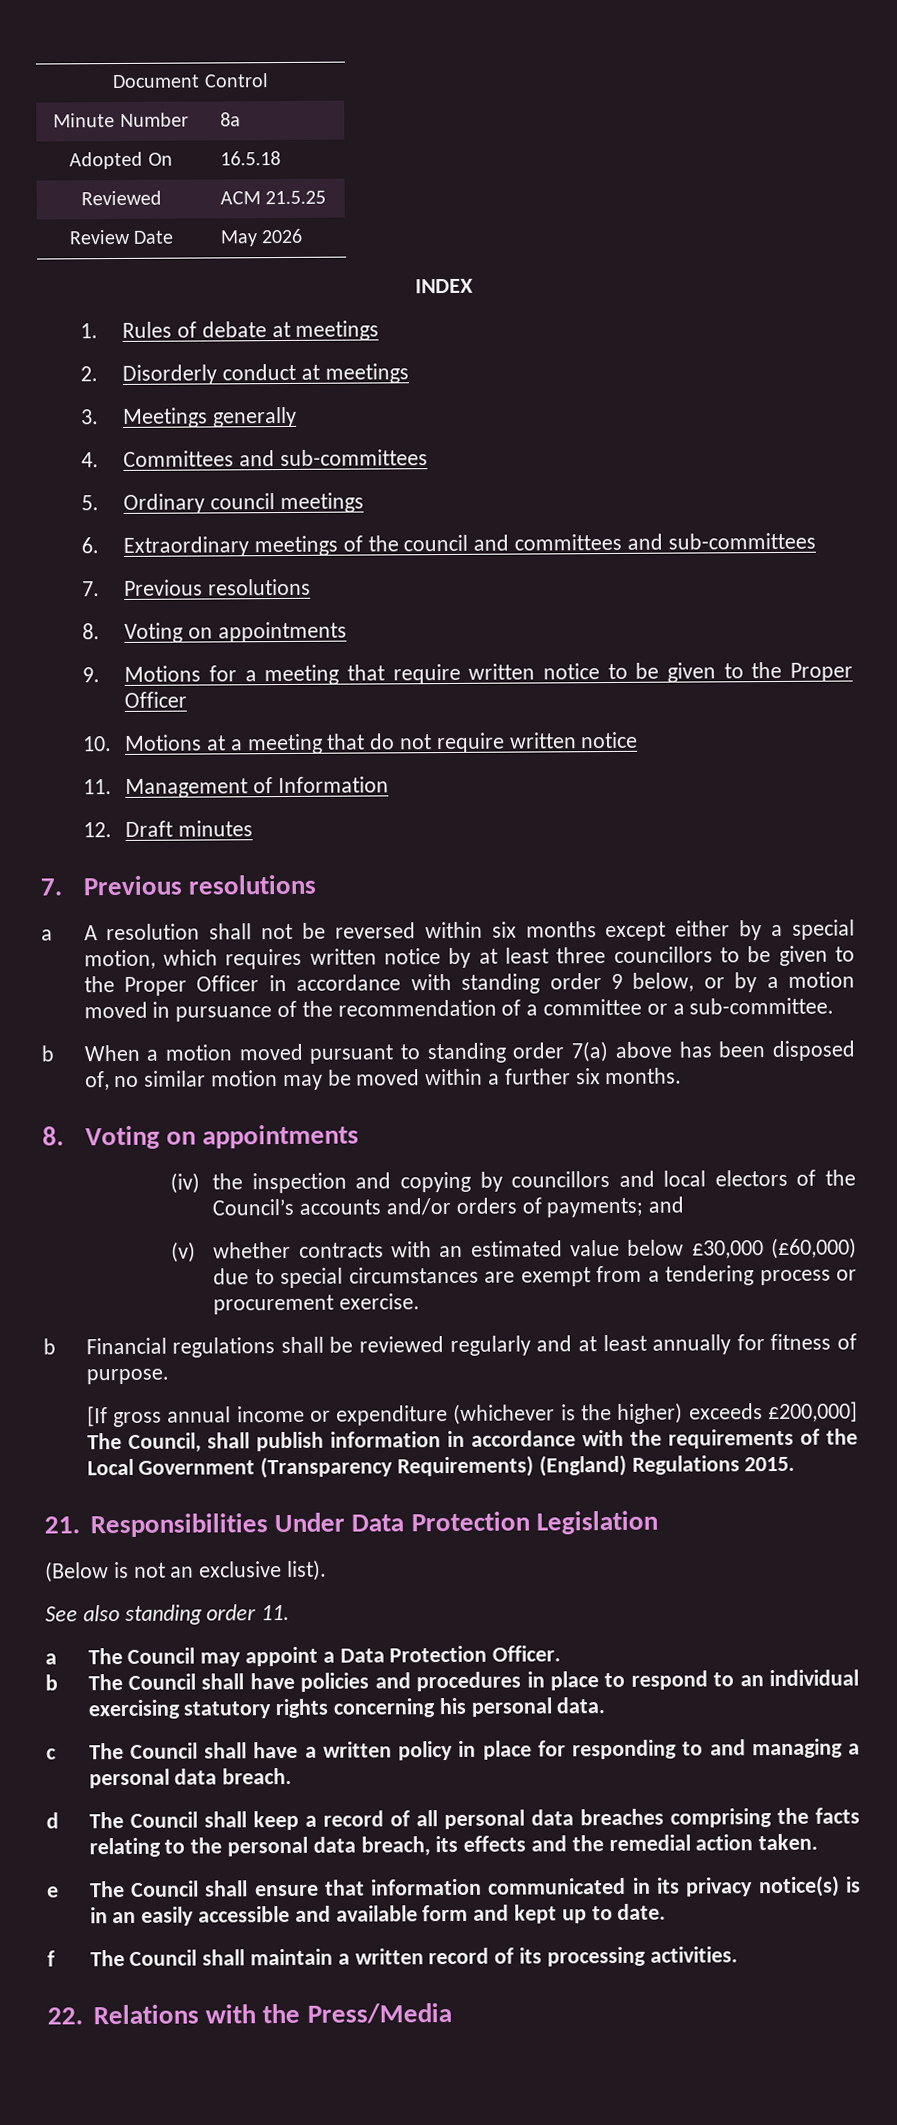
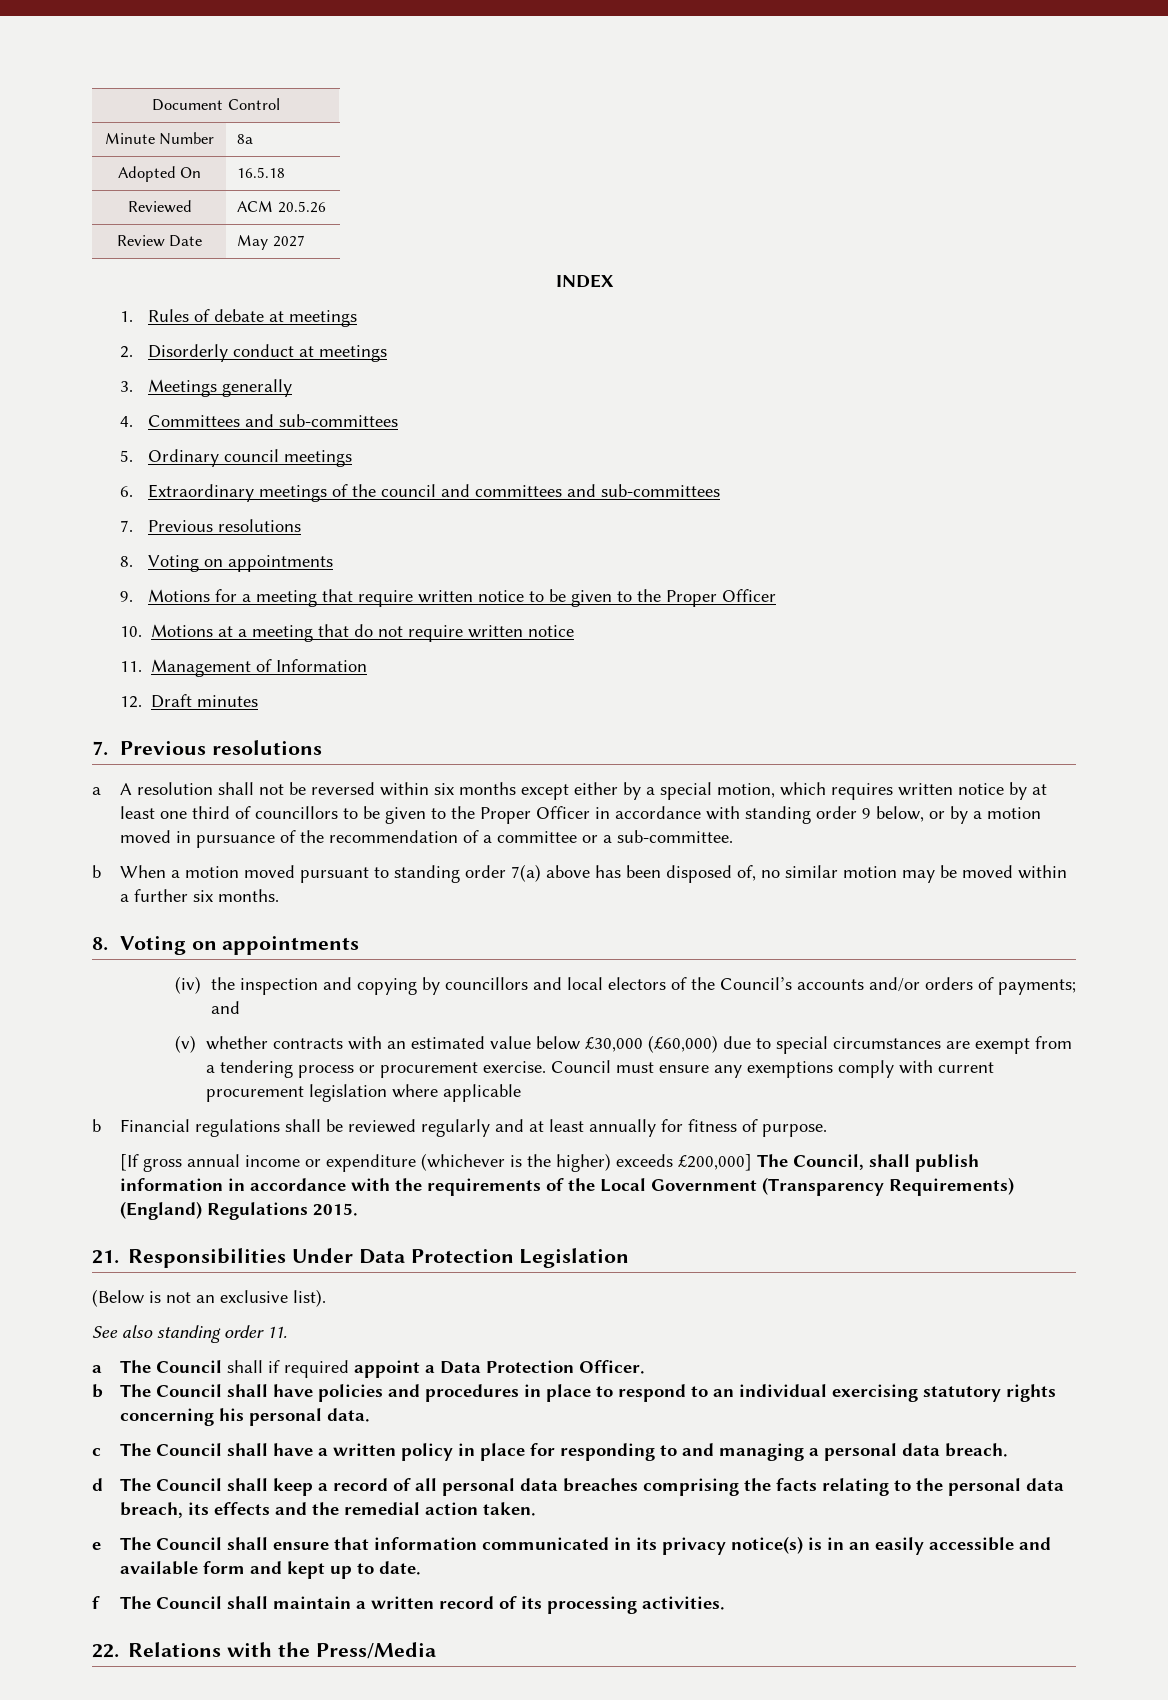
[265,190,327,205] 21.5.25 -> [277,201,326,213] 20.5.26
[261,228,303,244] 2026 -> [272,235,305,247] 2027
[556,947,607,964] three -> [159,806,251,819] one third of
(421, 1301) none -> [550,1060,994,1078] [205,1084,521,1102] Council must ensure any exemptions comply with current procurement legislation where applicable
[200,1652,242,1667] may -> [226,1360,349,1378] shall if required

